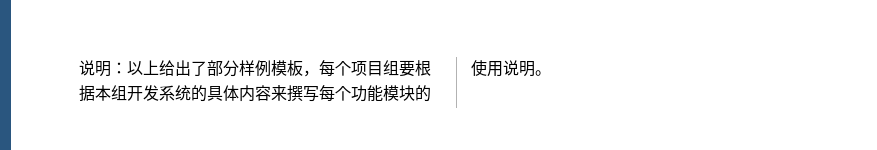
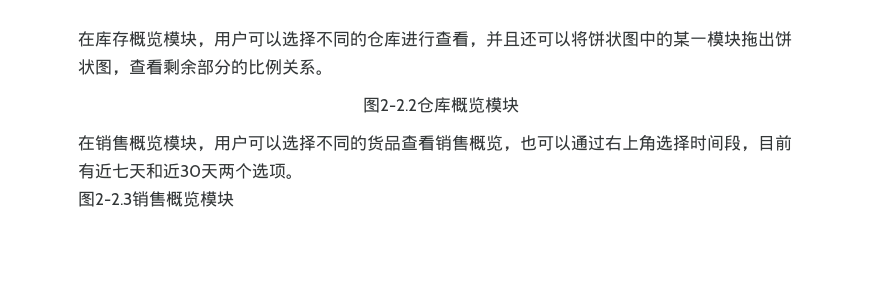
[79,60,431,77] [79,85,431,102] [471,60,551,77] 说明：以上给出了部分样例模板，每个项目组要根据本组开发系统的具体内容来撰写每个功能模块的使用说明。 -> [78,31,792,48] [78,59,333,76] [362,97,519,113] [78,134,792,152] [78,163,303,179] [78,191,234,207] 在库存概览模块，用户可以选择不同的仓库进行查看，并且还可以将饼状图中的某一模块拖出饼状图，查看剩余部分的比例关系。 // 图2-2.2仓库概览模块 // 在销售概览模块，用户可以选择不同的货品查看销售概览，也可以通过右上角选择时间段，目前有近七天和近30天两个选项。 // 图2-2.3销售概览模块

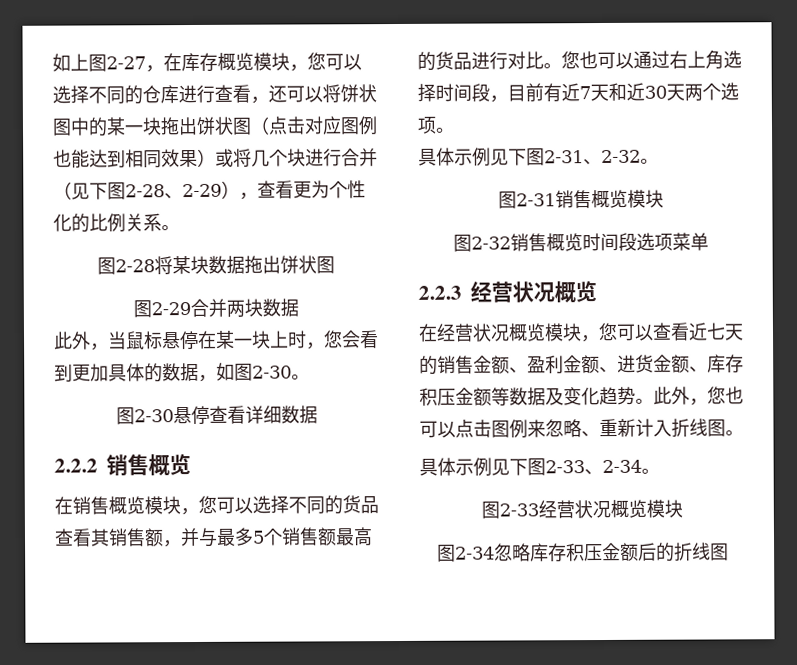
(78, 39) none -> [52,53,164,73] 如上图2-27，
[214,31,248,47] 用户 -> [307,52,326,71] 您
[486,31,520,47] 并且 -> (269, 100) none
[707,31,724,47] 模 -> (144, 129) none
[112,59,333,76] [362,97,519,113] ，查看剩余部分的比例关系。 // 图2-2.2仓库概览模块 -> [250,116,378,136] [53,148,378,169] [53,180,366,200] [53,213,180,233] [96,255,335,275] [132,298,299,318] [53,330,379,351] [54,362,310,383] [115,405,318,425] [54,454,191,477] （点击对应图例也能达到相同效果）或将几个块进行合并（见下图2-28、2-29），查看更为个性化的比例关系。 // 图2-28将某块数据拖出饼状图 // 图2-29合并两块数据 // 此外，当鼠标悬停在某一块上时，您会看到更加具体的数据，如图2-30。 // 图2-30悬停查看详细数据 // 2.2.2销售概览
[214,135,248,151] 用户 -> [198,495,217,514] 您
[435,135,520,152] 销售概览， -> [90,527,373,548] [417,51,580,71] 其销售额，并与最多5个销售额最高的货品进行对比。您
[112,163,129,178] 七 -> [579,86,591,100] 7
[78,191,234,207] 图2-2.3销售概览模块 -> [418,147,659,167] [497,189,664,209] [452,232,709,252] [418,281,597,304] [418,322,744,343] [419,354,744,375] [419,386,744,406] [419,418,744,439] [419,457,660,477] [480,499,683,519] [436,542,729,562] 具体示例见下图2-31、2-32。 // 图2-31销售概览模块 // 图2-32销售概览时间段选项菜单 // 2.2.3经营状况概览 // 在经营状况概览模块，您可以查看近七天的销售金额、盈利金额、进货金额、库存积压金额等数据及变化趋势。此外，您也可以点击图例来忽略、重新计入折线图。 // 具体示例见下图2-33、2-34。 // 图2-33经营状况概览模块 // 图2-34忽略库存积压金额后的折线图

